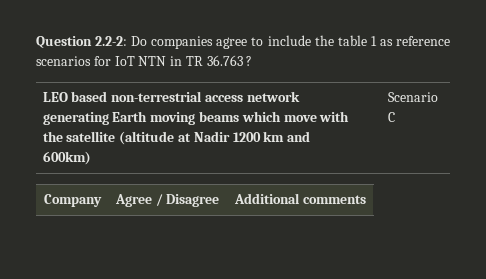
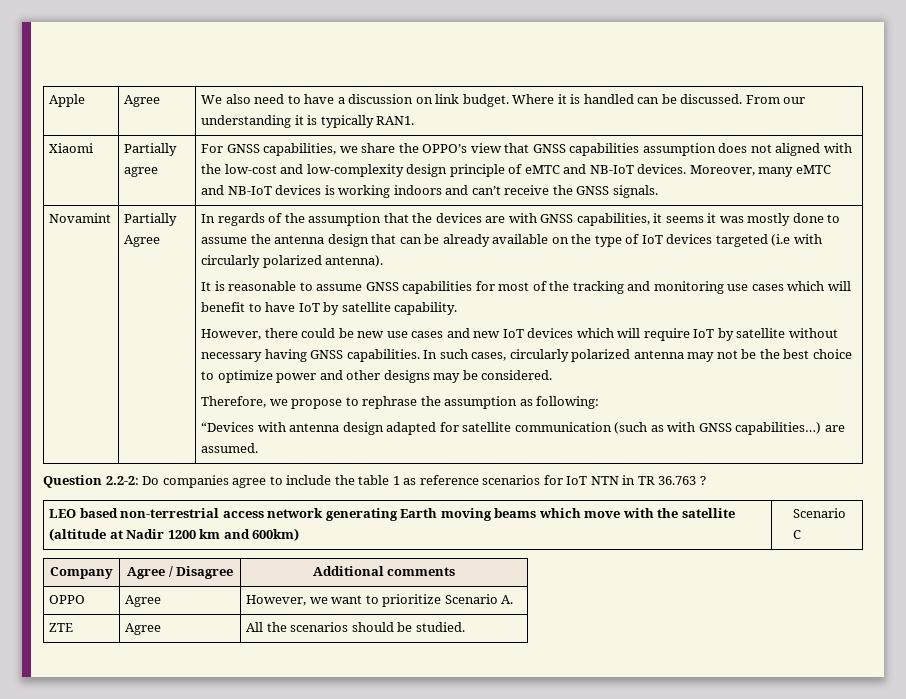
(36, 42) none -> [49,94,86,107] [124,95,161,107] [201,94,806,107] [201,115,415,128] [49,143,94,153] [124,143,178,156] [124,167,159,177] [201,143,852,156] [201,164,831,177] [201,185,658,198] [49,213,112,223] [124,213,178,226] [124,235,161,247] [201,213,841,226] [201,234,822,247] [201,255,384,268] [201,281,851,294] [201,302,458,315] [201,328,838,341] [201,349,852,362] [201,370,553,383] [201,396,600,409] [201,422,845,435] [201,443,259,453] Apple | Agree | We also need to have a discussion on link budget. Where it is handled can be discussed. From our understanding it is typically RAN1. // Xiaomi | Partially agree | For GNSS capabilities, we share the OPPO’s view that GNSS capabilities assumption does not aligned with the low-cost and low-complexity design principle of eMTC and NB-IoT devices. Moreover, many eMTC and NB-IoT devices is working indoors and can’t receive the GNSS signals. // Novamint | Partially Agree | In regards of the assumption that the devices are with GNSS capabilities, it seems it was mostly done to assume the antenna design that can be already available on the type of IoT devices targeted (i.e with circularly polarized antenna). // It is reasonable to assume GNSS capabilities for most of the tracking and monitoring use cases which will benefit to have IoT by satellite capability. // However, there could be new use cases and new IoT devices which will require IoT by satellite without necessary having GNSS capabilities. In such cases, circularly polarized antenna may not be the best choice to optimize power and other designs may be considered. // Therefore, we propose to rephrase the assumption as following: // “Devices with antenna design adapted for satellite communication (such as with GNSS capabilities…) are assumed. //
(366, 199) none -> [49,595,86,604] [125,595,162,607] [246,594,514,607] [49,623,74,632] [125,623,162,635] [246,622,465,632] // OPPO | Agree | However, we want to prioritize Scenario A. // ZTE | Agree | All the scenarios should be studied.

